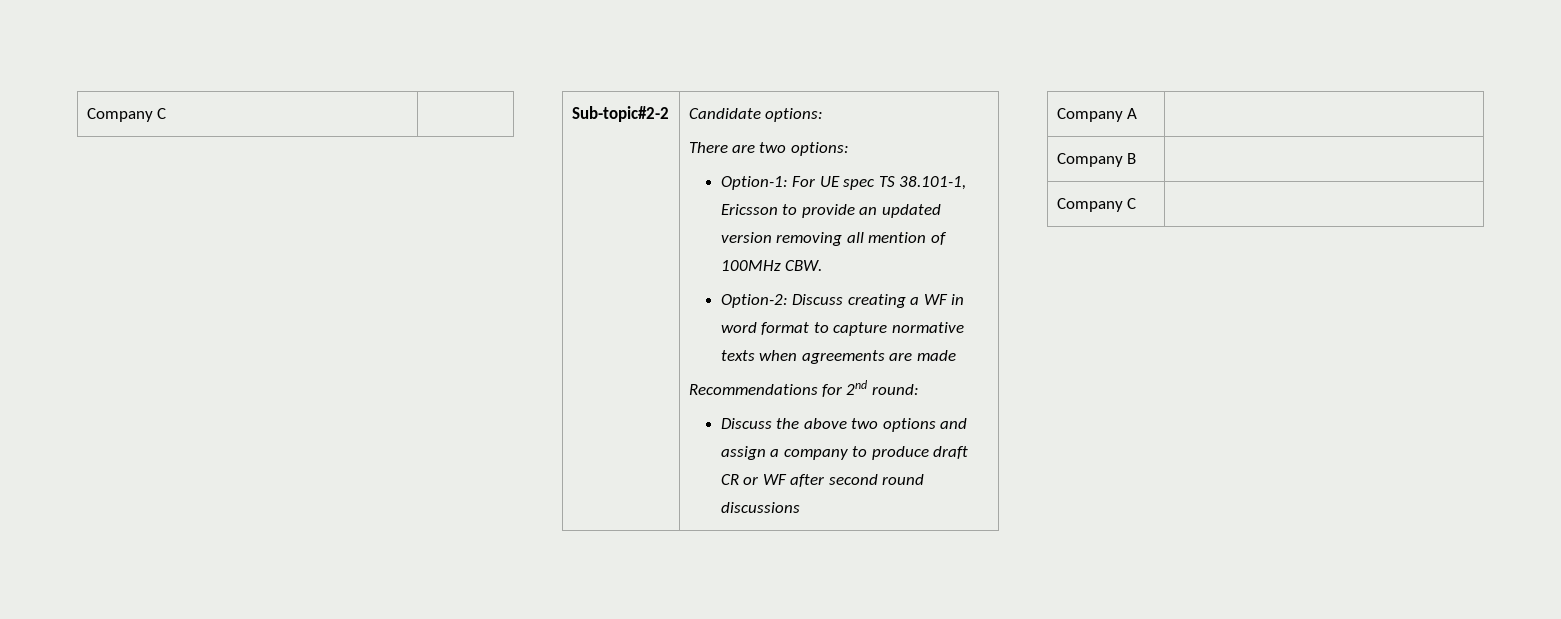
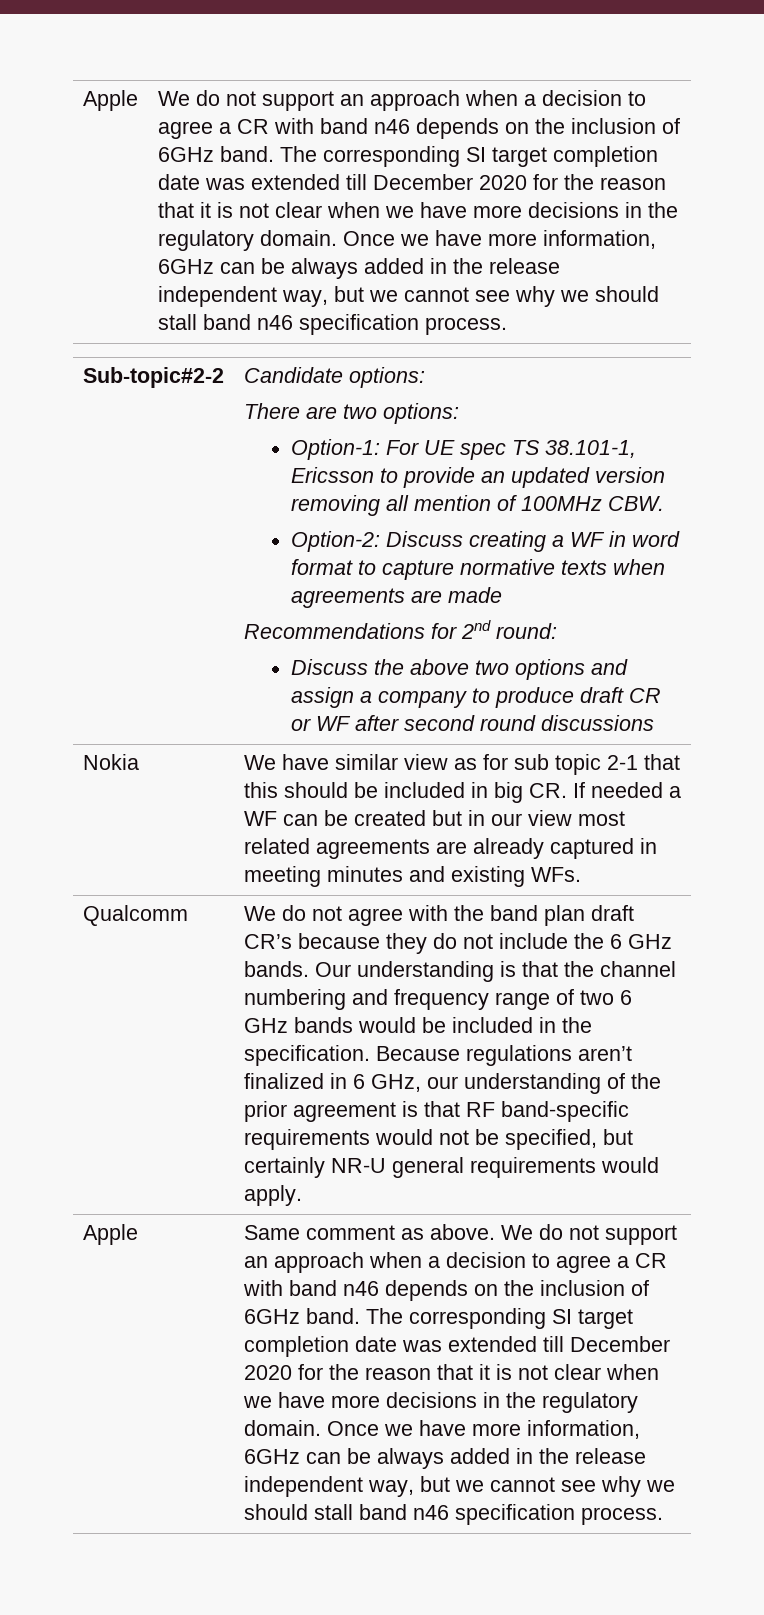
[86,108,167,122] Company C | -> [82,90,138,111] [157,90,646,111] [157,118,680,139] [157,146,658,167] [157,174,666,190] [157,202,678,218] [157,230,656,251] [157,258,560,279] [157,286,659,307] [157,314,507,335] Apple | We do not support an approach when a decision to agree a CR with band n46 depends on the inclusion of 6GHz band. The corresponding SI target completion date was extended till December 2020 for the reason that it is not clear when we have more decisions in the regulatory domain. Once we have more information, 6GHz can be always added in the release independent way, but we cannot see why we should stall band n46 specification process.
[1056,108,1138,122] [1056,153,1137,167] [1056,198,1137,212] Company A | // Company B | // Company C | -> [82,754,139,770] [243,754,680,775] [243,782,681,803] [243,810,625,826] [243,838,657,859] [243,866,581,887] [82,905,188,926] [243,905,634,926] [243,933,672,954] [243,961,676,982] [243,989,632,1010] [243,1017,592,1033] [243,1045,632,1066] [243,1073,661,1094] [243,1101,629,1122] [243,1129,633,1150] [243,1157,659,1178] [243,1185,302,1206] [82,1224,138,1245] [243,1224,677,1245] [243,1252,667,1273] [242,1280,649,1301] [243,1308,633,1329] [243,1336,670,1357] [243,1364,659,1380] [242,1392,638,1413] [243,1420,640,1439] [243,1448,646,1469] [243,1476,675,1497] [243,1504,663,1525] Nokia | We have similar view as for sub topic 2-1 that this should be included in big CR. If needed a WF can be created but in our view most related agreements are already captured in meeting minutes and existing WFs. // Qualcomm | We do not agree with the band plan draft CR’s because they do not include the 6 GHz bands. Our understanding is that the channel numbering and frequency range of two 6 GHz bands would be included in the specification. Because regulations aren’t finalized in 6 GHz, our understanding of the prior agreement is that RF band-specific requirements would not be specified, but certainly NR-U general requirements would apply. // Apple | Same comment as above. We do not support an approach when a decision to agree a CR with band n46 depends on the inclusion of 6GHz band. The corresponding SI target completion date was extended till December 2020 for the reason that it is not clear when we have more decisions in the regulatory domain. Once we have more information, 6GHz can be always added in the release independent way, but we cannot see why we should stall band n46 specification process.

